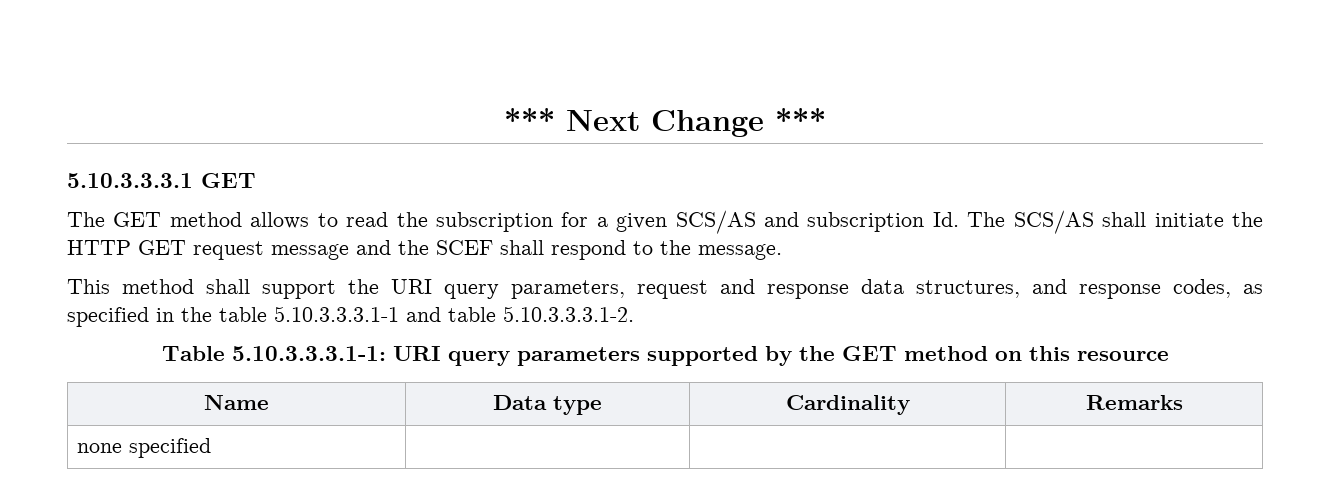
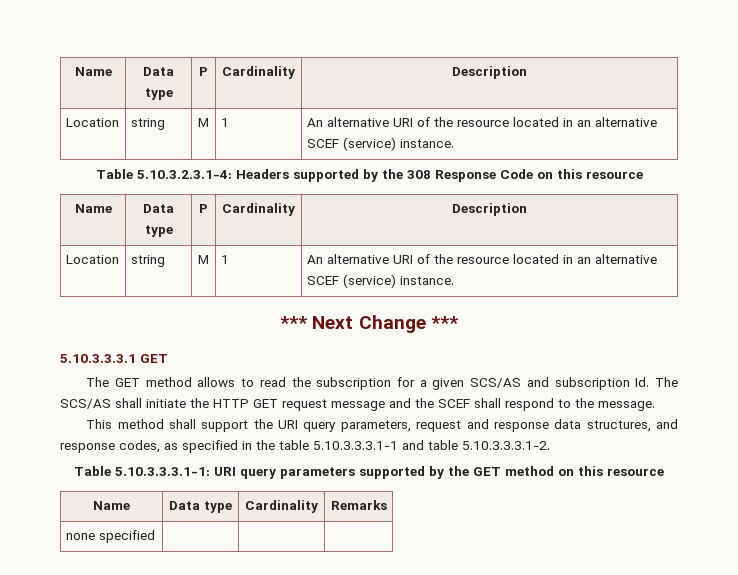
(504, 119) none -> [74,67,112,76] [143,67,174,76] [144,88,173,100] [199,67,208,76] [222,66,295,79] [452,66,527,79] [65,118,119,127] [130,118,165,130] [198,118,209,127] [220,118,229,127] [306,117,657,127] [306,137,454,151] [95,169,643,182] [74,204,112,213] [143,204,174,213] [144,225,173,237] [199,204,208,213] [222,203,295,216] [452,203,527,216] [65,255,119,264] [130,255,165,267] [198,255,209,264] [220,255,229,264] [306,254,657,264] [306,274,454,288] Name | Data type | P | Cardinality | Description // Location | string | M | 1 | An alternative URI of the resource located in an alternative SCEF (service) instance. // Table 5.10.3.2.3.1-4: Headers supported by the 308 Response Code on this resource // Name | Data type | P | Cardinality | Description // Location | string | M | 1 | An alternative URI of the resource located in an alternative SCEF (service) instance. //

